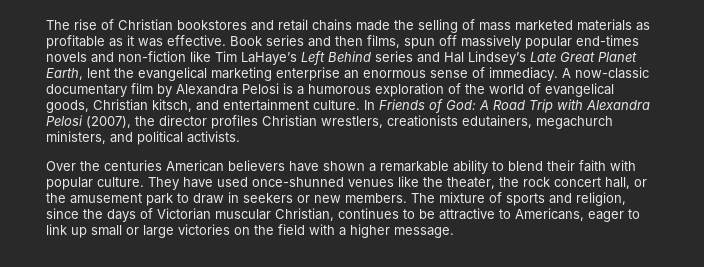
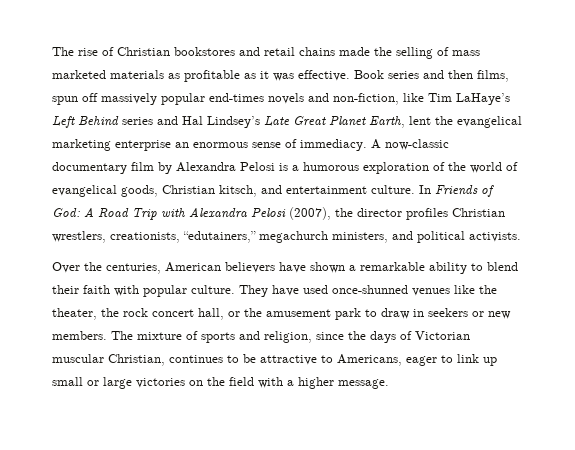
[118,51,186,62] non-fiction -> [333,93,399,105] non-fiction,
[387,115,532,128] creationists edutainers, -> [110,231,256,243] creationists, “edutainers,”
[104,160,162,171] centuries -> [106,263,161,274] centuries,

